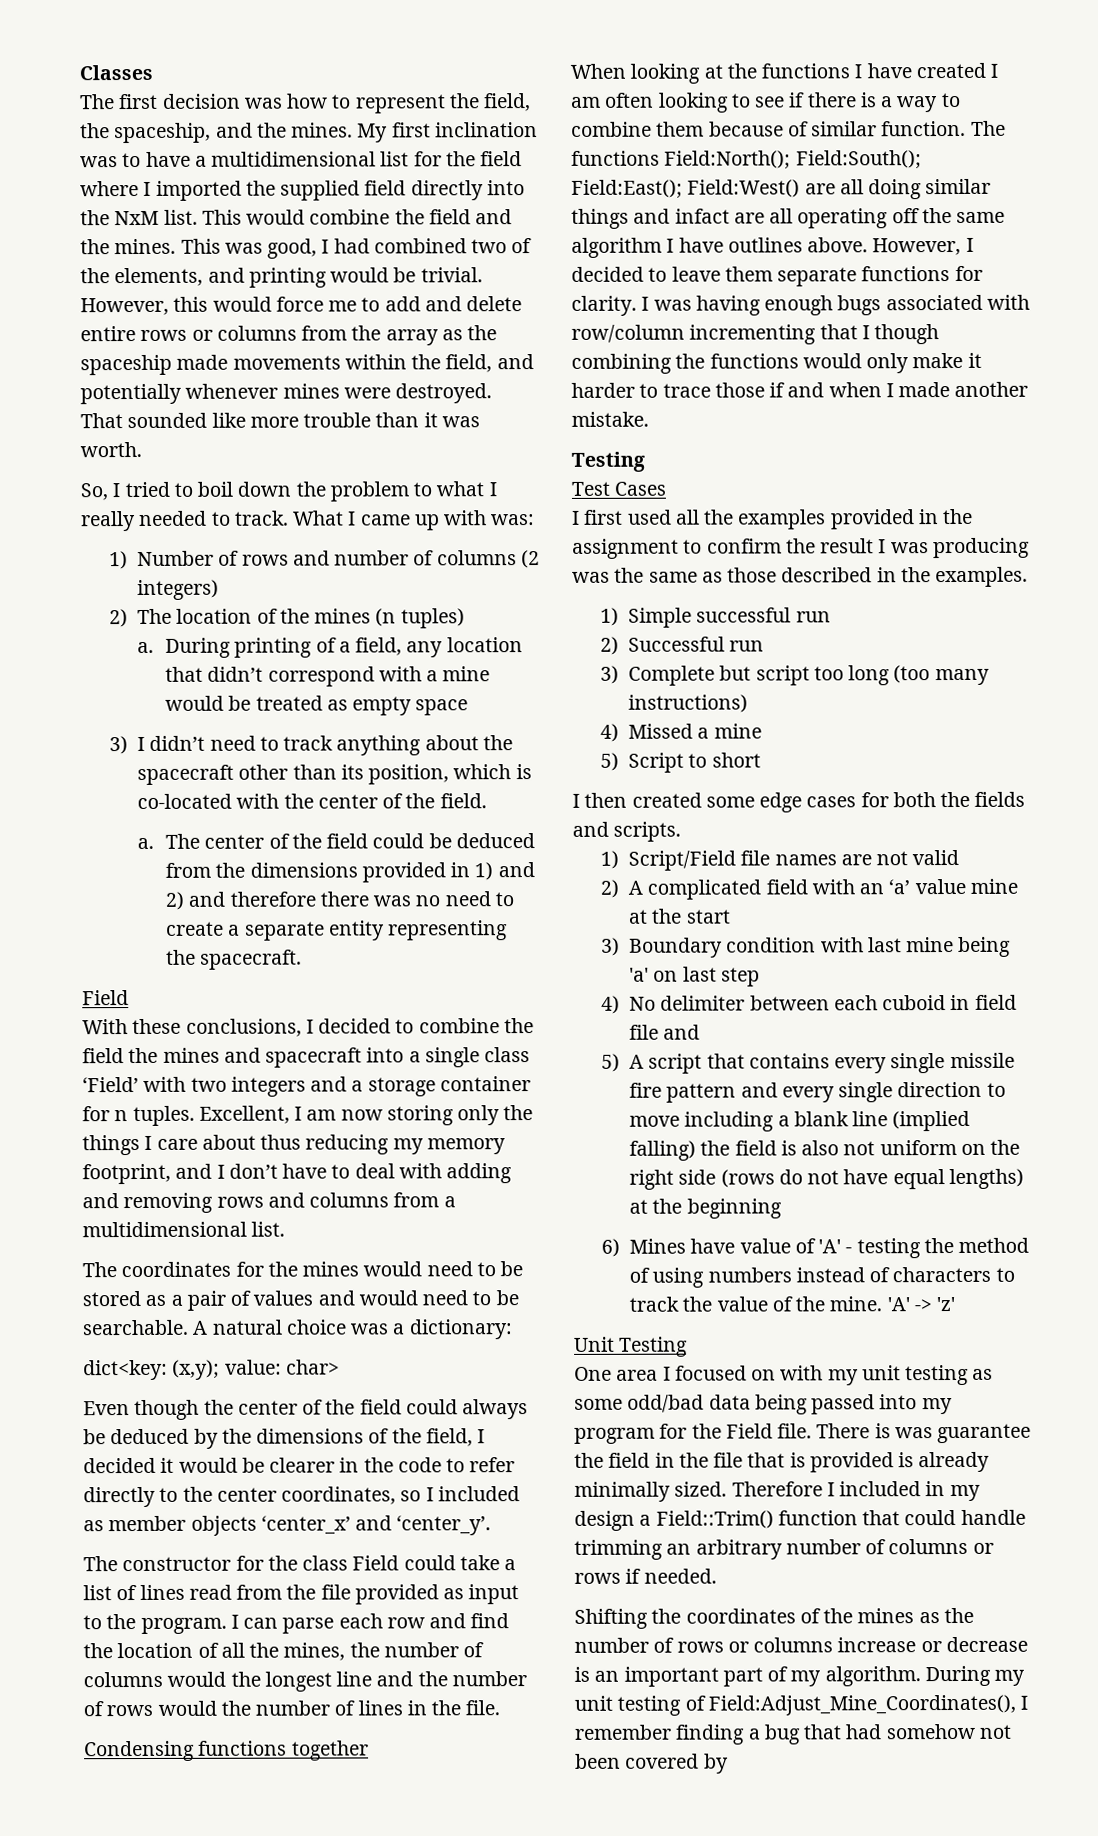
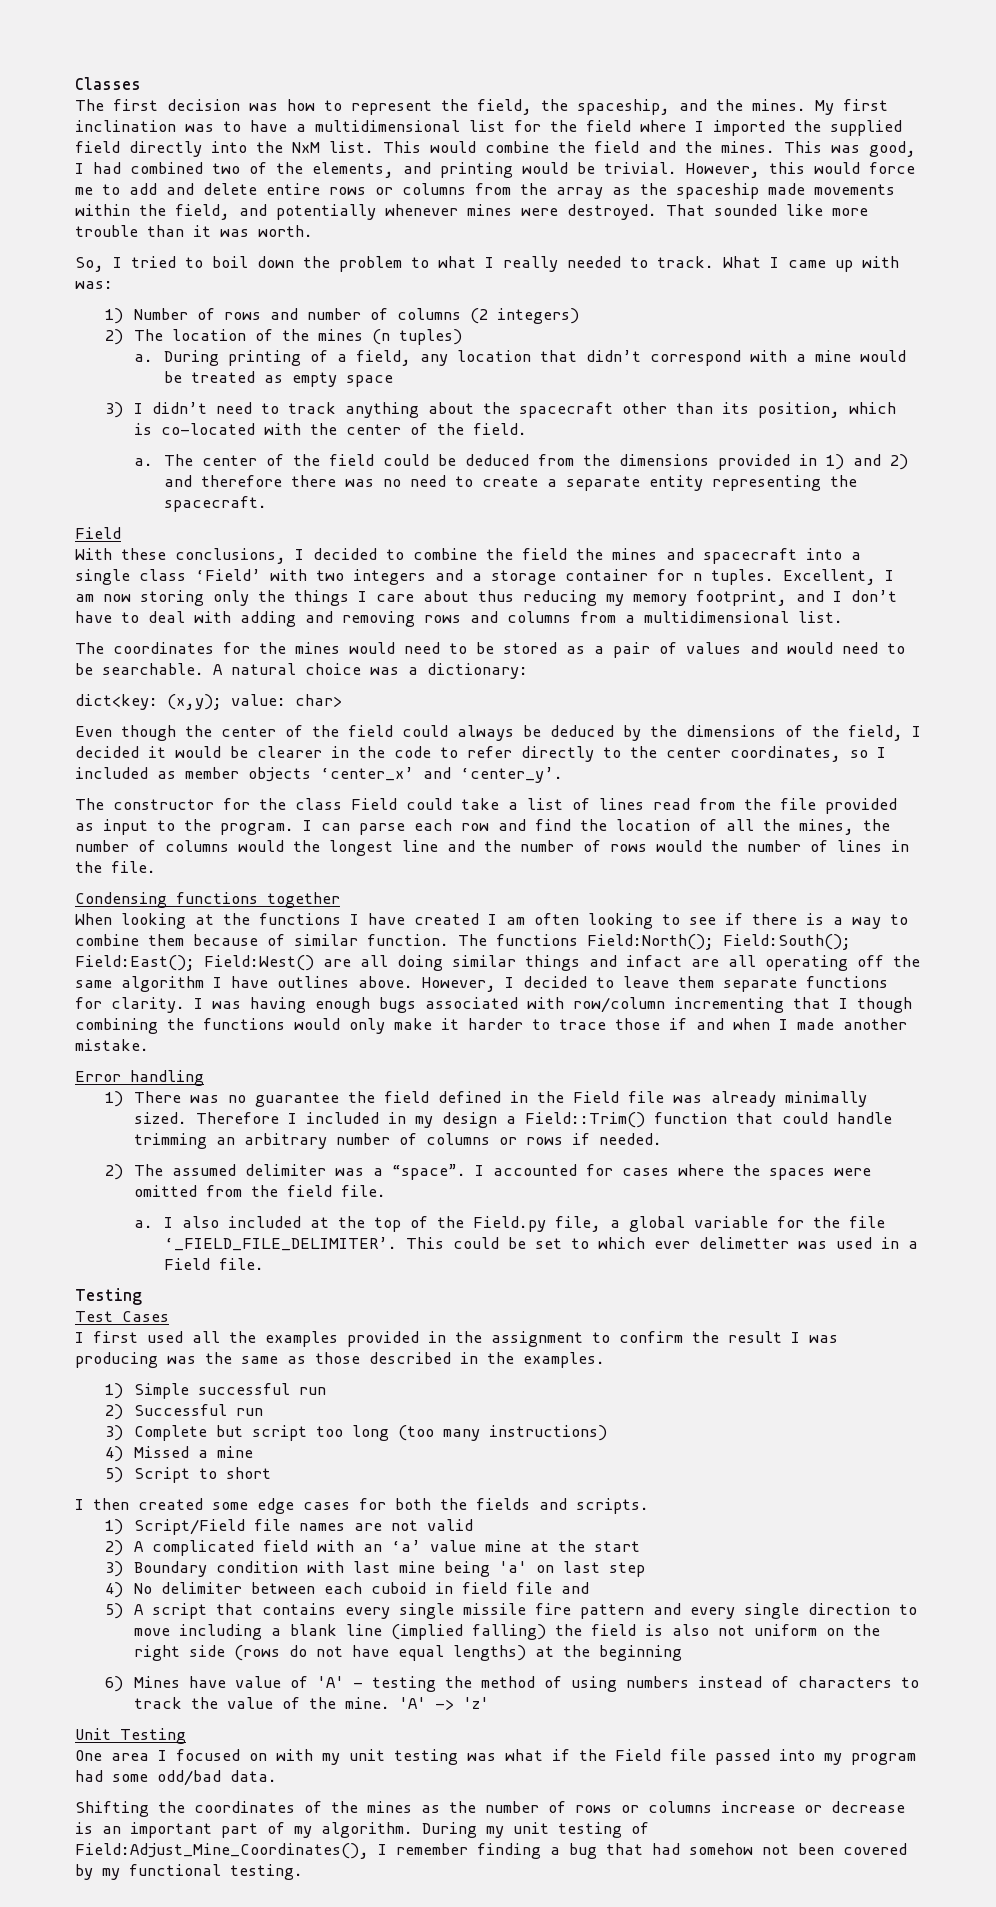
(649, 419) none -> [75,1070,204,1086] [104,1091,868,1107] [134,1112,893,1128] [134,1133,663,1149] [104,1164,872,1180] [134,1185,387,1197] [134,1216,886,1232] [164,1237,919,1251] [164,1258,265,1270] // Error handling // 1) There was no guarantee the field defined in the Field file was already minimally sized. Therefore I included in my design a Field::Trim() function that could handle trimming an arbitrary number of columns or rows if needed. // 2) The assumed delimiter was a “space”. I accounted for cases where the spaces were omitted from the field file. // a. I also included at the top of the Field.py file, a global variable for the file ‘_FIELD_FILE_DELIMITER’. This could be set to which ever delimetter was used in a Field file.
[972,1368,994,1380] [574,1394,953,1415] [574,1423,1032,1444] [574,1451,991,1473] [574,1481,981,1502] [574,1509,1026,1531] [574,1538,994,1560] [574,1568,717,1584] as some odd/bad data being passed into my program for the Field file. There is was guarantee the field in the file that is provided is already minimally sized. Therefore I included in my design a Field::Trim() function that could handle trimming an arbitrary number of columns or rows if needed. -> [467,1749,916,1765] [75,1770,277,1786] was what if the Field file passed into my program had some odd/bad data.
(729, 1763) none -> [102,1864,303,1880] my functional testing.

